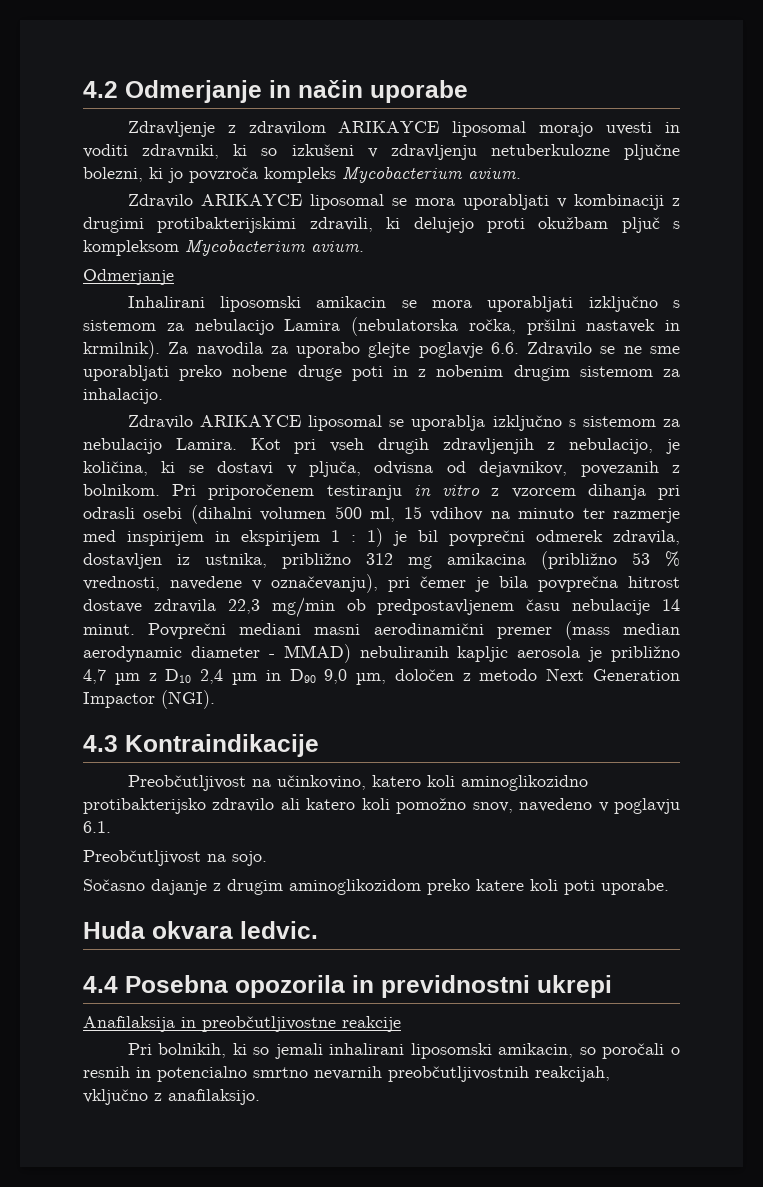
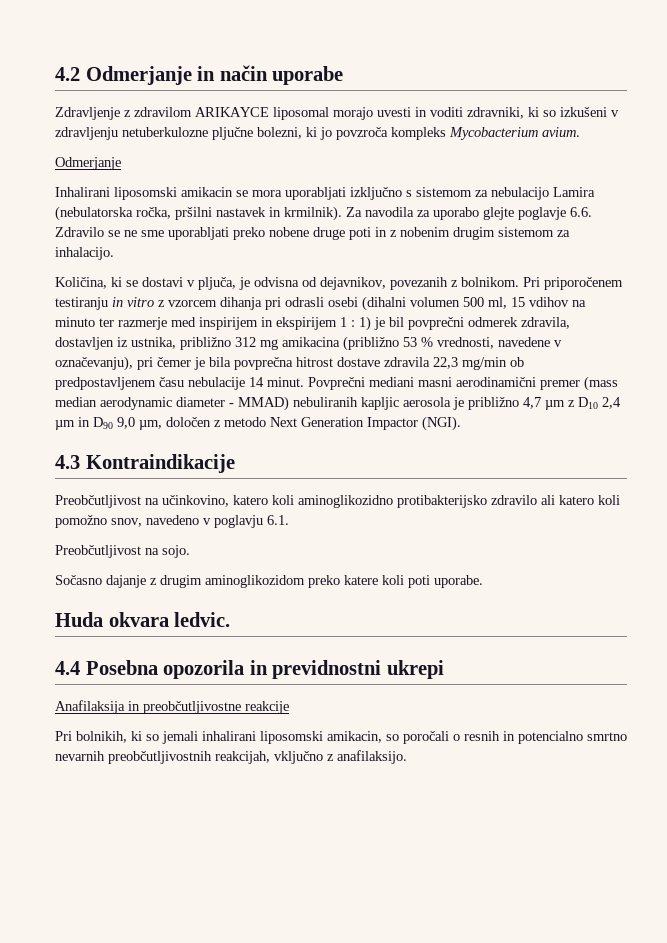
[127,194,680,210] [83,217,680,233] [83,239,364,256] // Zdravilo ARIKAYCE liposomal se mora uporabljati v kombinaciji z drugimi protibakterijskimi zdravili, ki delujejo proti okužbam pljuč s kompleksom Mycobacterium avium. -> (580, 132) none
[127,415,680,431] [83,438,680,454] [83,461,148,476] Zdravilo ARIKAYCE liposomal se uporablja izključno s sistemom za nebulacijo Lamira. Kot pri vseh drugih zdravljenjih z nebulacijo, je količina, -> [55,277,107,289] Količina,
(361, 469) none -> [239,277,250,290] je

